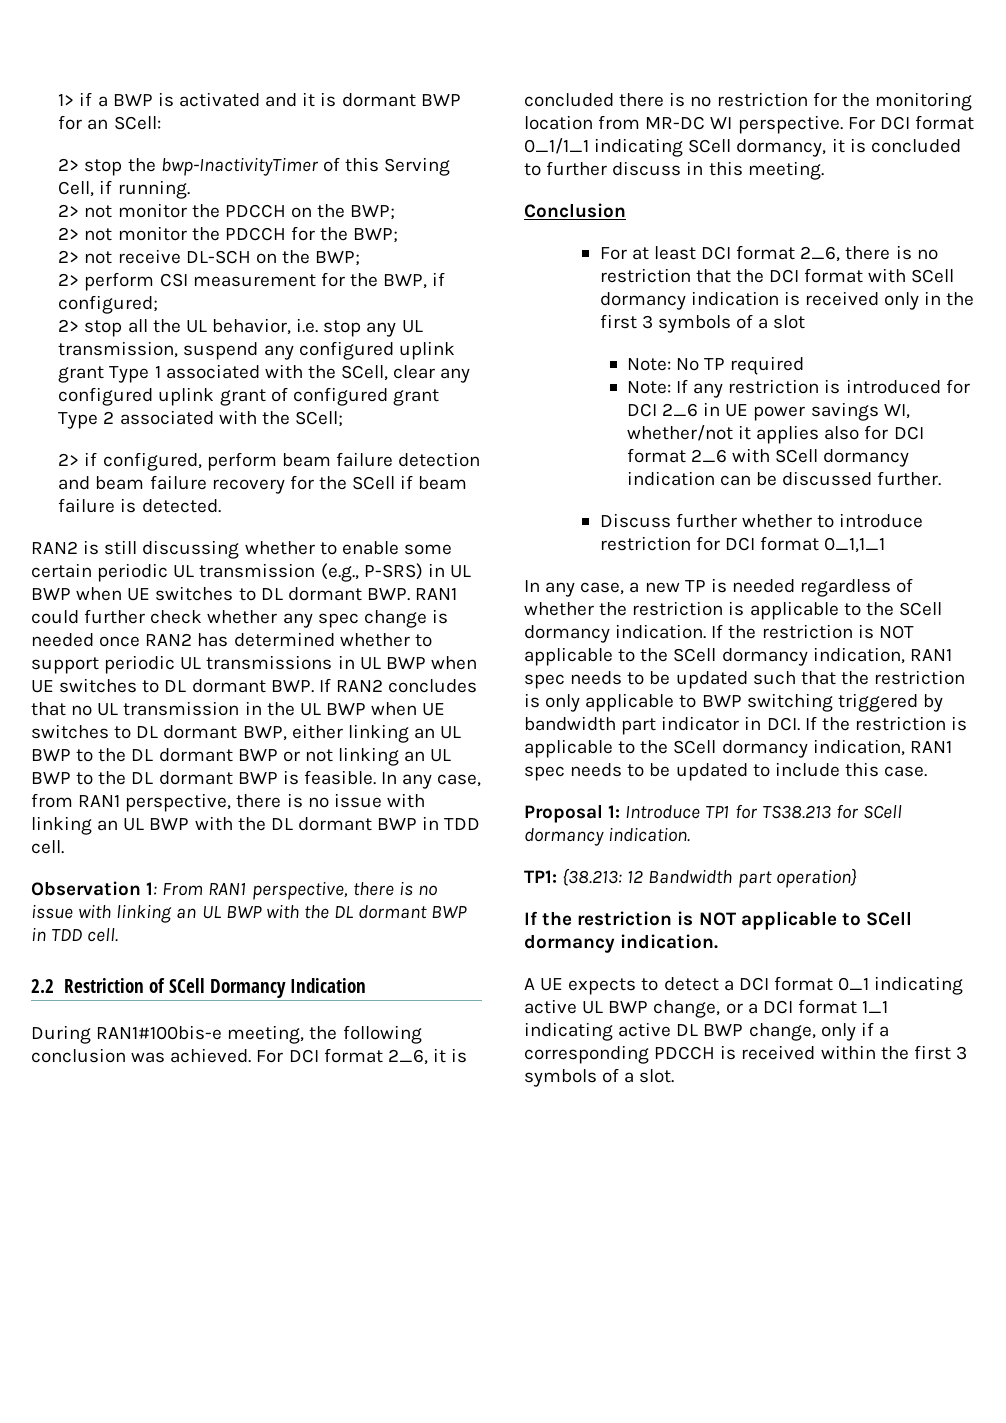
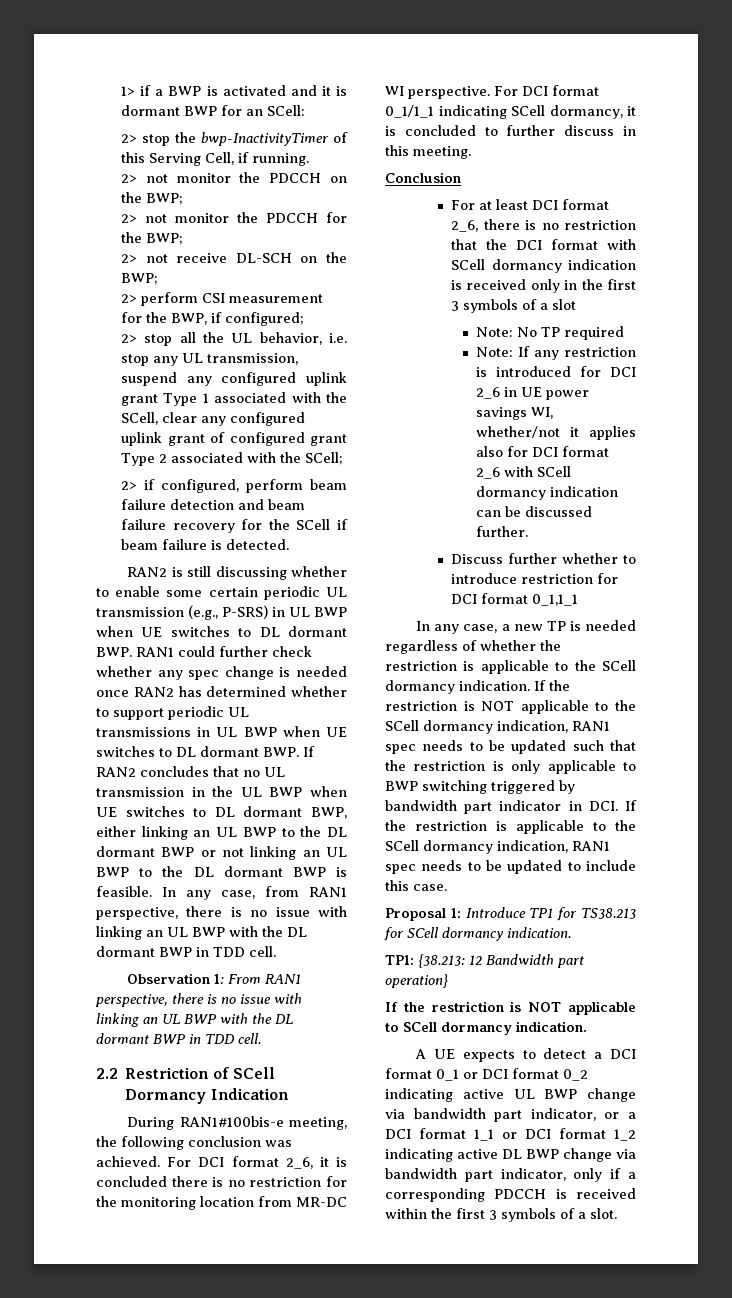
[874,976,964,995] [524,999,721,1018] indicating active UL BWP change, -> [463,1068,588,1081] [385,1088,636,1102] [385,1108,596,1122] or DCI format 0_2 indicating active UL BWP change via bandwidth part indicator,
[524,1022,816,1041] indicating active DL BWP change, -> [502,1128,636,1141] [385,1148,636,1162] [385,1168,566,1182] or DCI format 1_2 indicating active DL BWP change via bandwidth part indicator,

